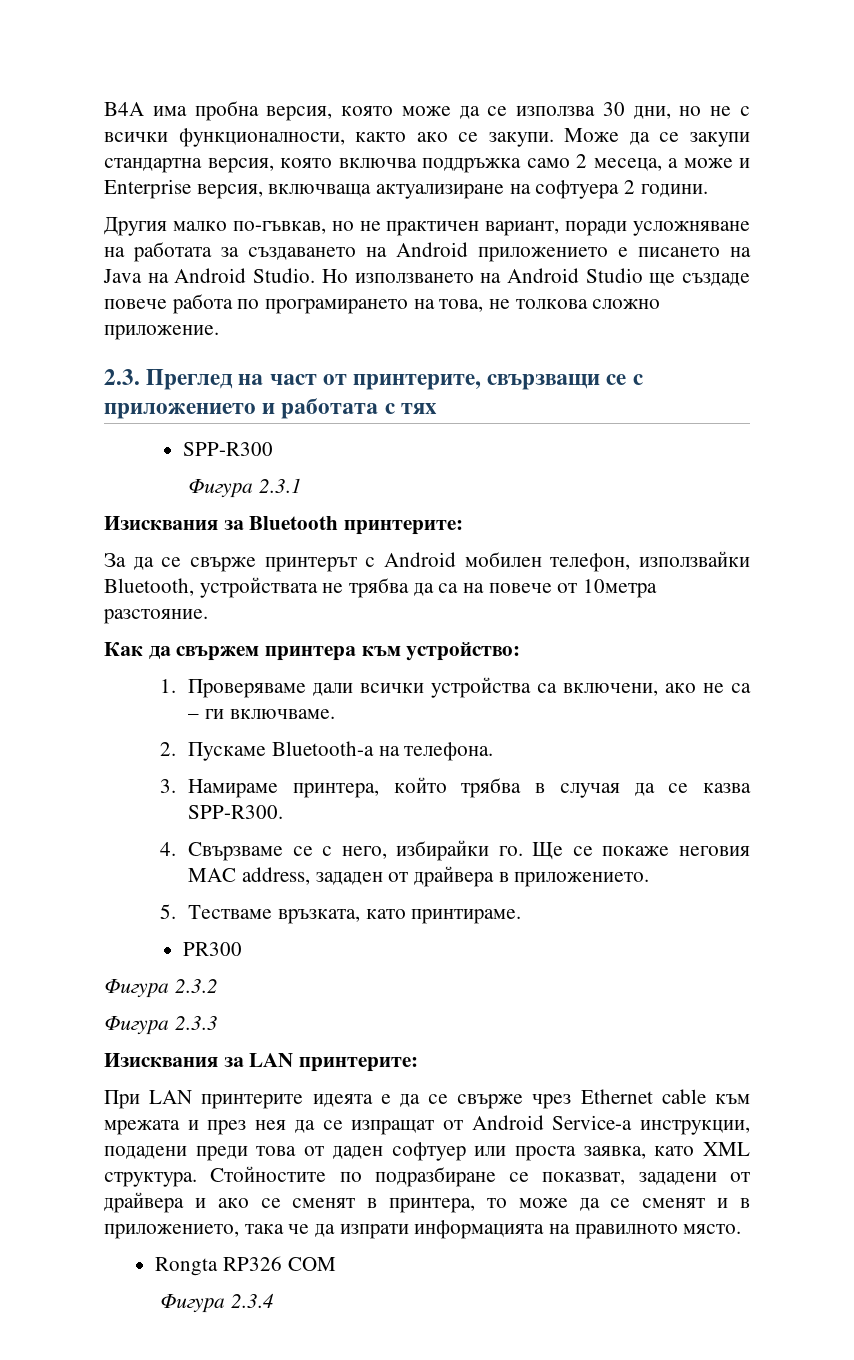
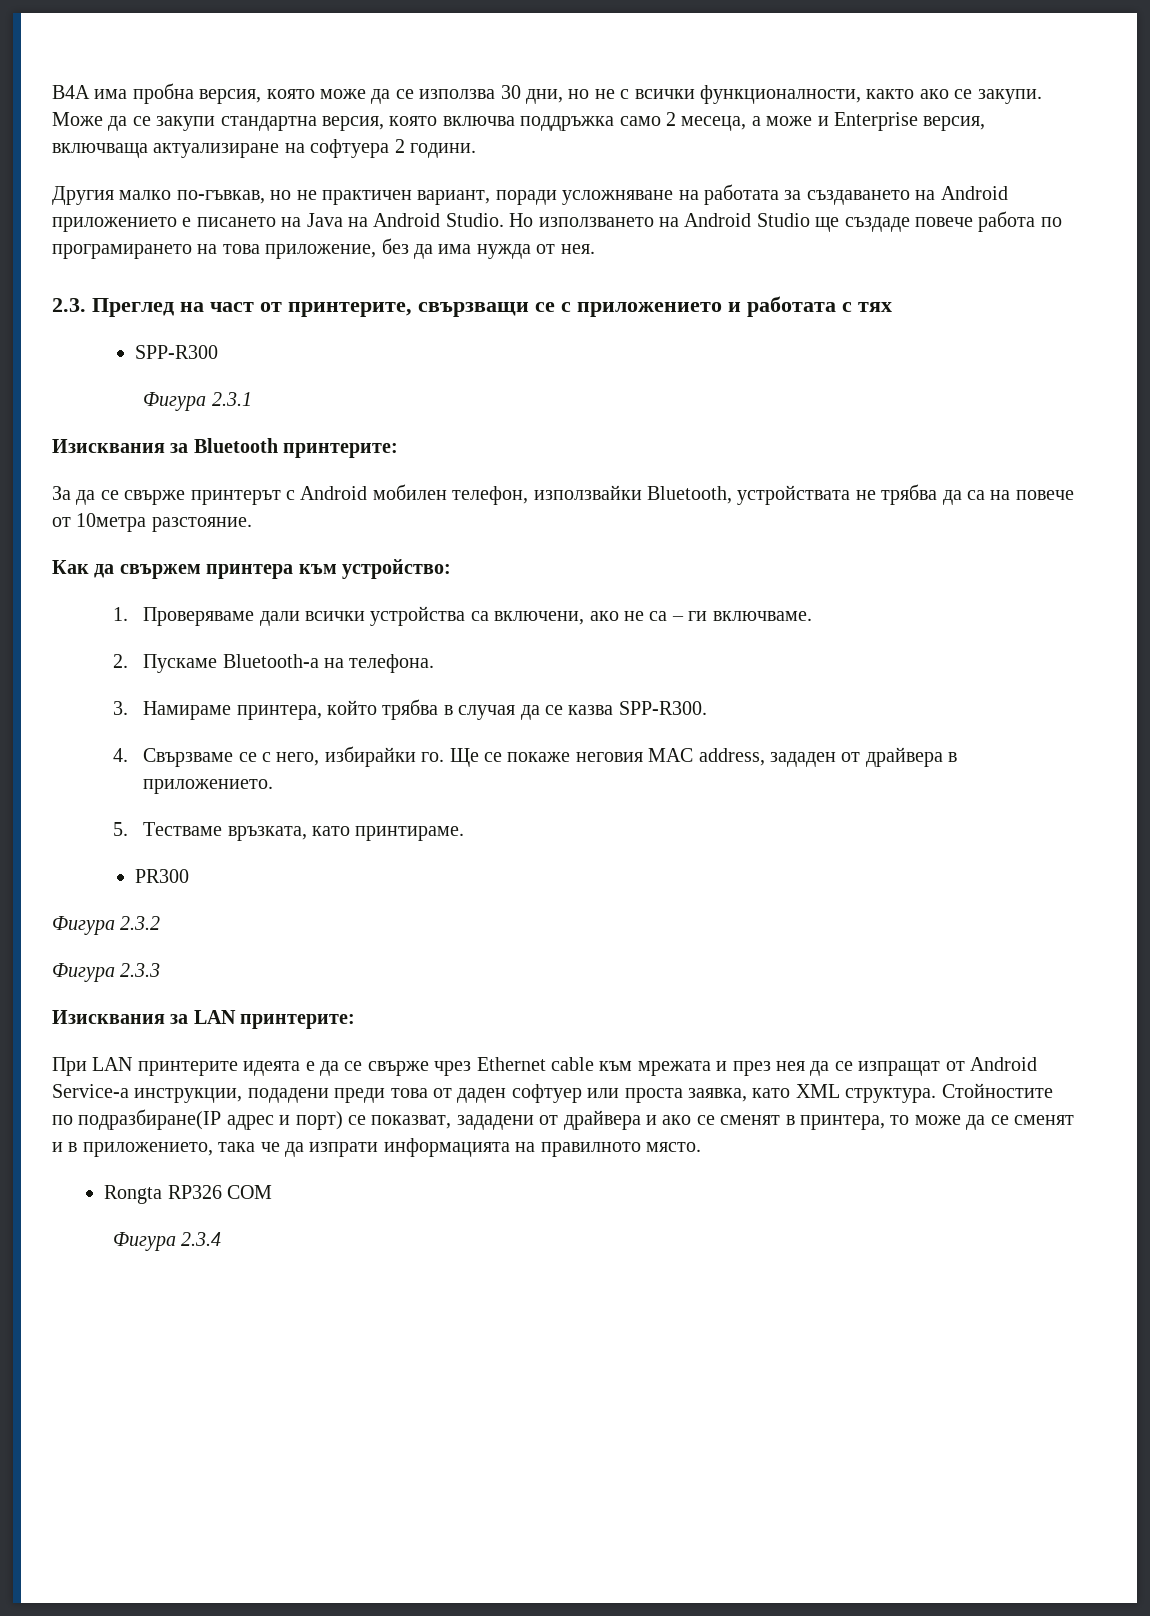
[439,299,661,312] [104,325,219,340] това, не толкова сложно приложение. -> [222,238,595,259] това приложение, без да има нужда от нея.
[374,1167,496,1187] подразбиране -> [78,1109,343,1130] подразбиране(IP адрес и порт)

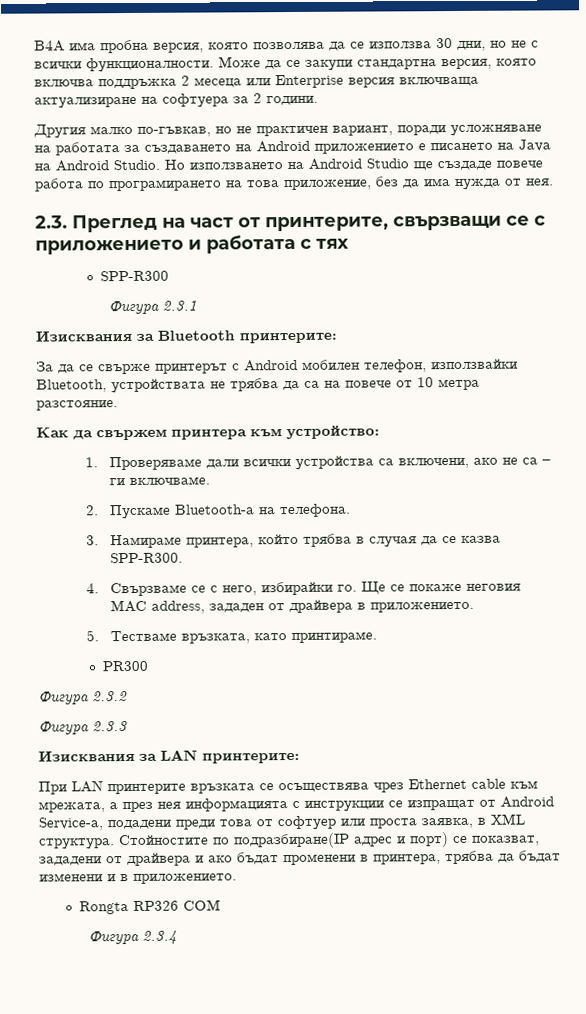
[320,89,366,99] може -> [253,41,325,50] позволява
[699,85,1042,104] функционалности, както ако се закупи. -> [86,57,214,73] функционалности.
[619,112,986,131] само 2 месеца, а може и Enterprise версия, -> [181,74,395,89] 2 месеца или Enterprise версия
(390, 148) none -> [233,96,249,104] за
[76,513,147,532] 10метра -> [417,377,480,391] 10 метра
[243,1057,830,1076] идеята е да се свърже чрез Ethernet cable към мрежата и през нея да -> [190,778,538,794] [38,798,384,813] връзката се осъществява чрез Ethernet cable към мрежата, а през нея информацията с инструкции
[52,1084,243,1103] Service-a инструкции, -> [38,817,103,831] Service-a,
[457,1088,507,1103] даден -> (273, 823) none
[752,1088,791,1098] като -> [477,817,486,825] в
[696,1115,1074,1130] [52,1138,701,1157] се сменят в принтера, то може да се сменят и в приложението, така че да изпрати информацията на правилното място. -> [237,850,561,866] [39,873,237,884] бъдат променени в принтера, трябва да бъдат изменени и в приложението.

